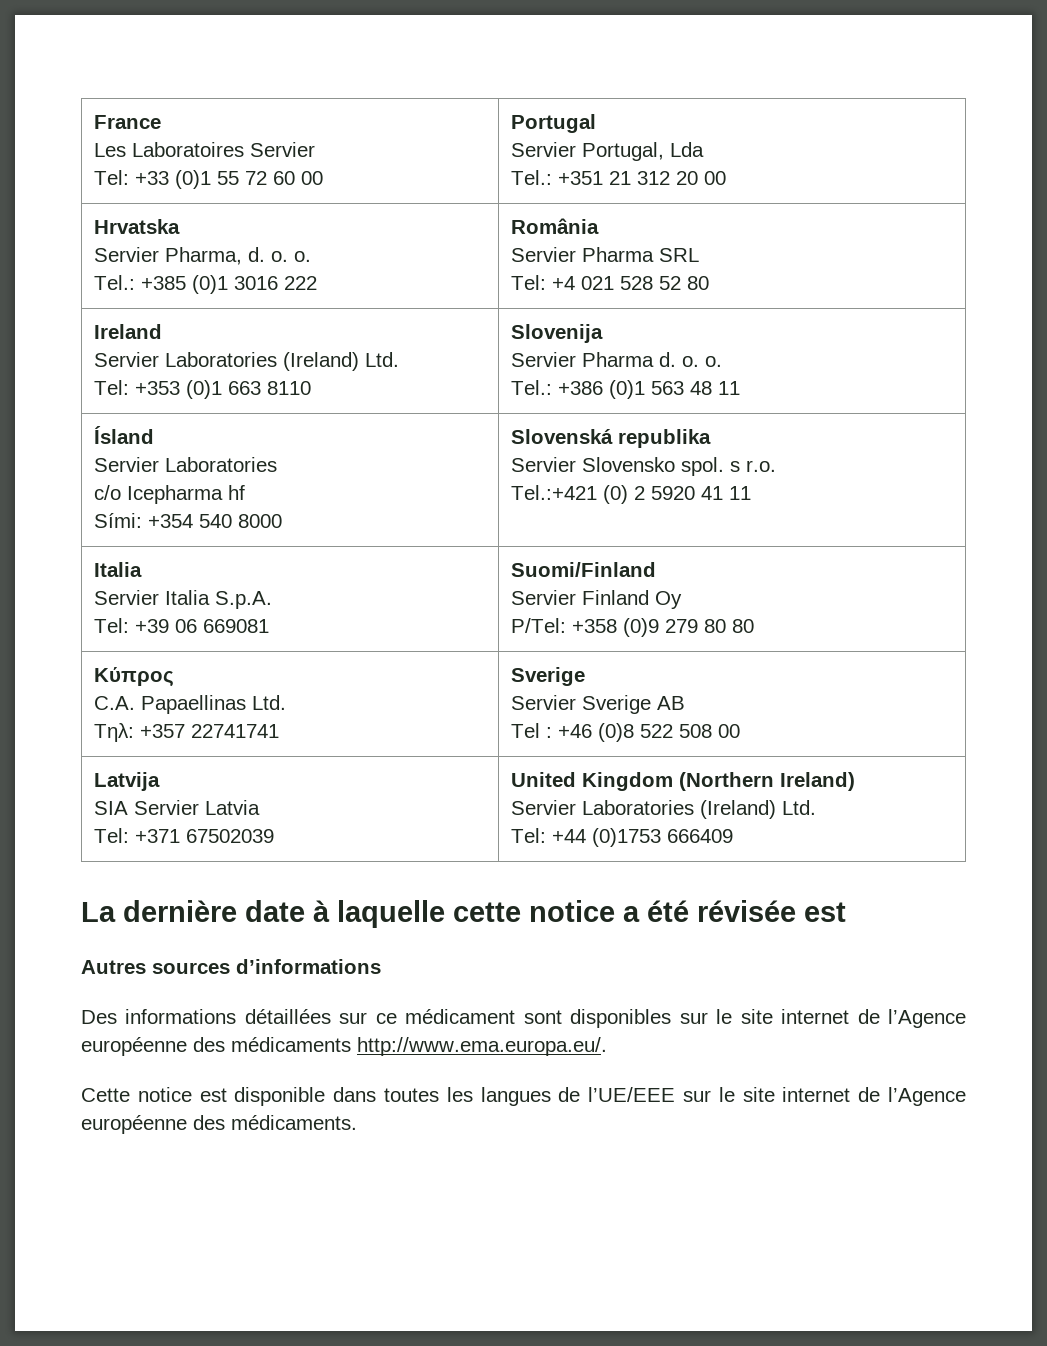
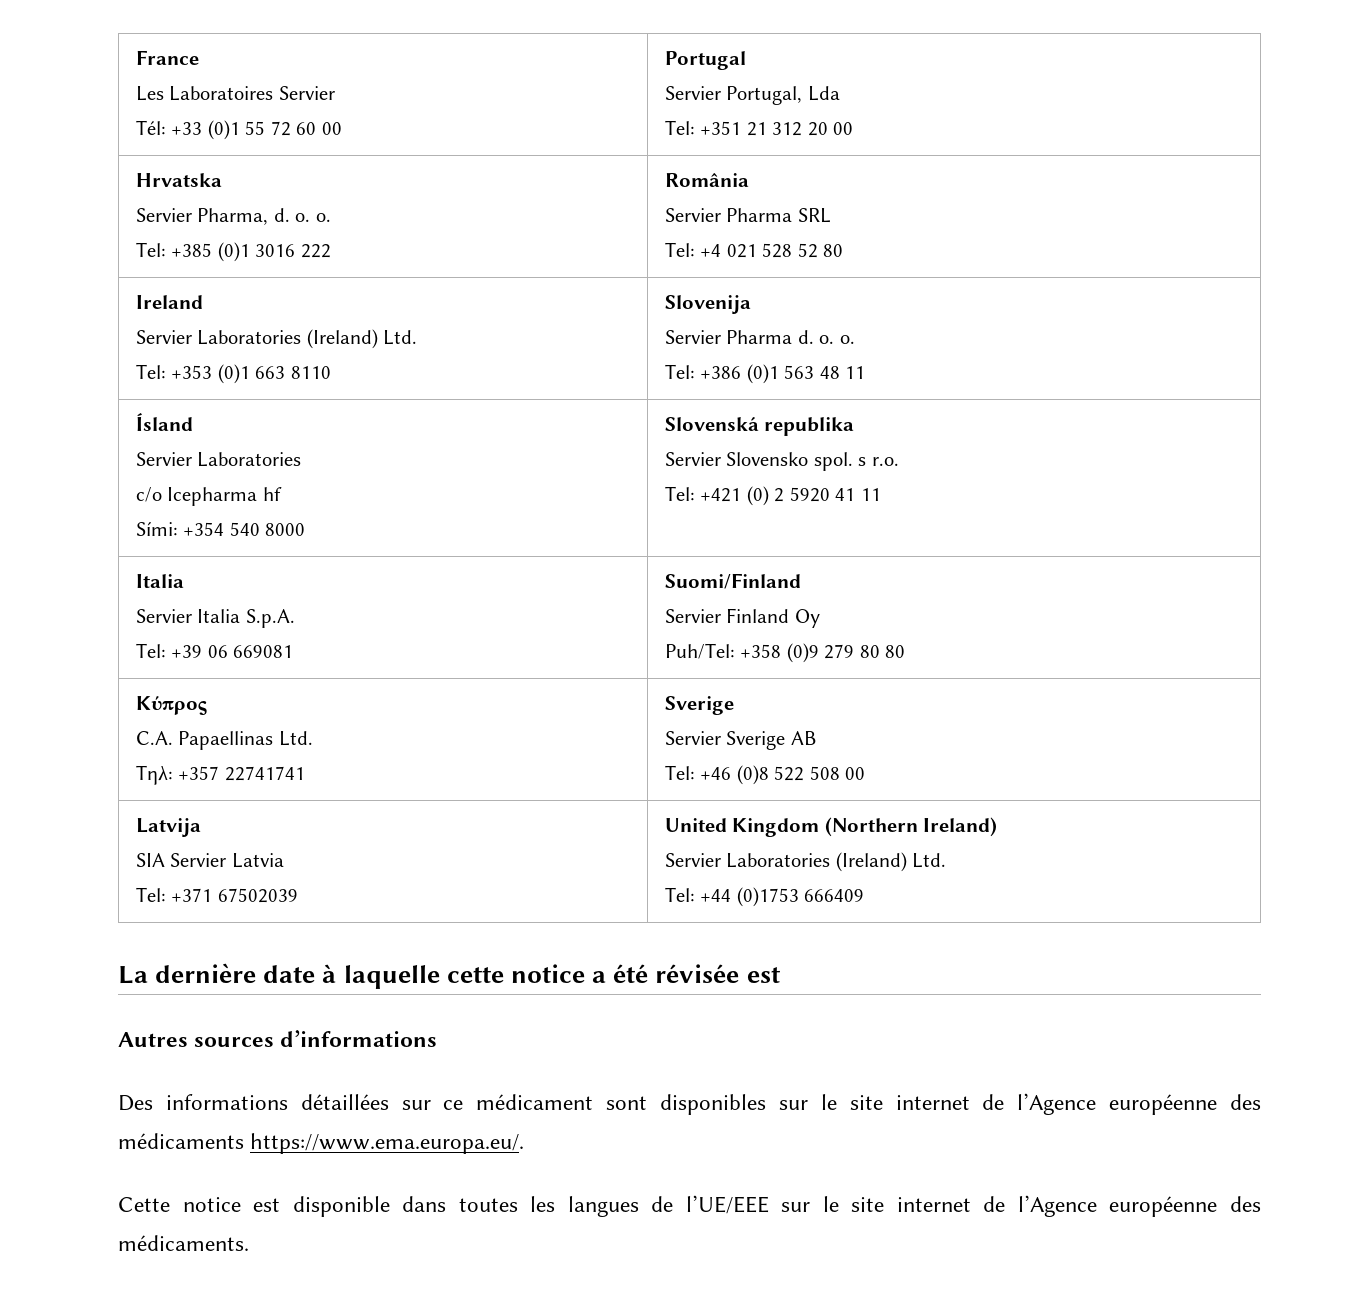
[93,170,129,185] Tel: -> [135,120,166,135] Tél:
[510,170,552,185] Tel.: -> [664,120,695,135] Tel:
[93,275,135,290] Tel.: -> [135,242,166,257] Tel:
[510,380,552,395] Tel.: -> [664,364,695,379] Tel:
[510,485,597,500] Tel.:+421 -> [664,486,742,502] Tel: +421
[510,618,566,633] P/Tel: -> [664,643,735,659] Puh/Tel:
[510,723,552,738] Tel : -> [664,765,695,780] Tel:
[357,1037,607,1056] http://www.ema.europa.eu/. -> [250,1133,525,1154] https://www.ema.europa.eu/.

